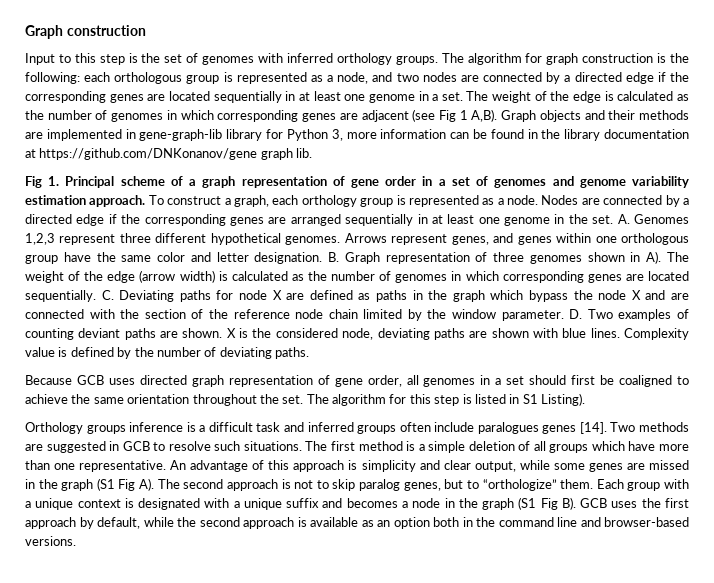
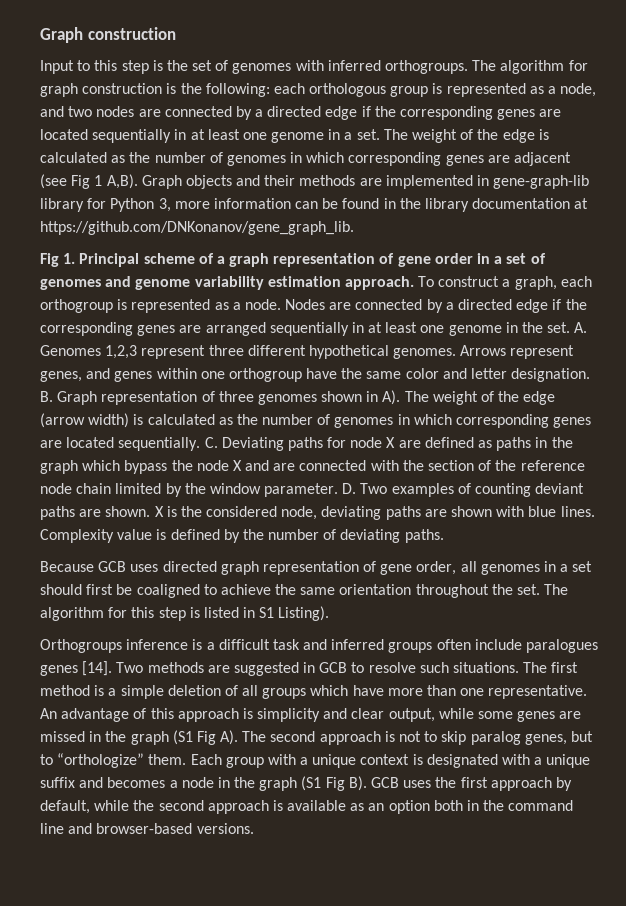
[336,53,438,65] orthology groups. -> [385,60,469,74] orthogroups.
[39,148,313,160] https://github.com/DNKonanov/gene graph lib. -> [40,221,354,235] https://github.com/DNKonanov/gene_graph_lib.
[301,195,394,207] orthology group -> [40,299,113,313] orthogroup
[620,233,689,245] [25,255,58,264] orthologous group -> [228,368,302,382] orthogroup
[25,422,126,434] Orthology groups -> [40,639,122,653] Orthogroups

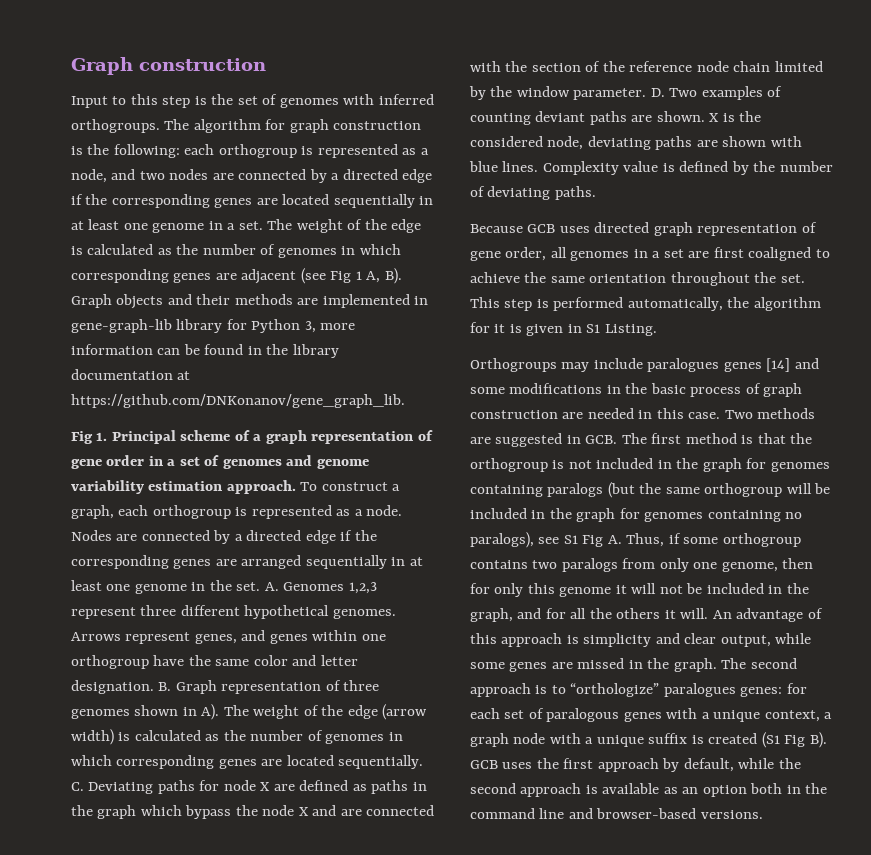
[309,83,429,97] orthologous group -> [218,144,297,158] orthogroup
[106,174,138,189] A,B). -> [366,268,402,284] A, B).
[40,584,133,595] should first be -> [688,247,744,258] are first
[544,584,569,595] [40,607,239,621] The algorithm for this step is listed -> [470,297,821,311] [470,322,564,336] This step is performed automatically, the algorithm for it is given
[278,606,330,621] Listing). -> [604,324,657,336] Listing.
[126,639,599,653] [40,661,113,676] inference is a difficult task and inferred groups often include paralogues genes [14]. -> [561,358,819,372] [470,383,803,397] [470,408,721,419] may include paralogues genes [14] and some modifications in the basic process of graph construction are needed in this case.
[319,662,579,673] [40,685,588,699] GCB to resolve such situations. The first method is a simple deletion of all groups which have more than one representative. -> [585,433,813,444] [470,458,830,472] [470,482,831,498] [470,508,803,522] [470,532,801,548] [470,558,814,572] [470,583,809,597] [470,608,709,622] GCB. The first method is that the orthogroup is not included in the graph for genomes containing paralogs (but the same orthogroup will be included in the graph for genomes containing no paralogs), see S1 Fig A. Thus, if some orthogroup contains two paralogs from only one genome, then for only this genome it will not be included in the graph, and for all the others it will.
[130,730,593,745] [40,753,591,768] [40,777,298,791] graph (S1 Fig A). The second approach is not to skip paralog genes, but to “orthologize” them. Each group with a unique context is designated with a unique suffix and becomes a node in the graph -> [673,658,797,672] [470,683,807,697] [470,708,833,722] [470,733,758,747] graph. The second approach is to “orthologize” paralogues genes: for each set of paralogous genes with a unique context, a graph node with a unique suffix is created

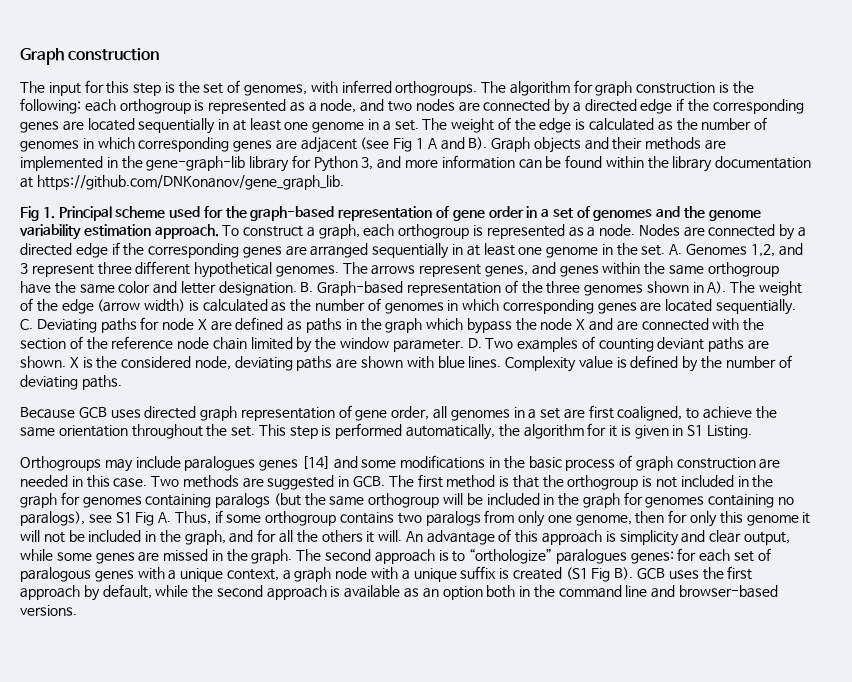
[71,96,127,108] Input to -> [20,80,104,96] The input for
[279,98,339,108] genomes -> [244,84,308,96] genomes,
[366,271,381,283] A, -> [427,137,465,150] A and
(429, 300) none -> [121,156,143,169] the
(316, 327) none -> [377,156,402,169] and
[247,346,262,355] in -> [605,156,644,169] within
[234,430,307,444] of a graph -> [169,206,335,221] used for the graph-based
(313, 460) none -> [684,206,706,218] the
[348,582,377,594] 1,2,3 -> [750,243,803,257] [20,263,28,274] 1,2, and 3
[71,632,121,641] Arrows -> [342,262,416,275] The arrows
[361,634,386,641] one -> [644,262,704,275] the same
[175,680,341,694] Graph representation of -> [317,280,543,296] Graph-based representation of the
[748,247,812,261] coaligned -> [617,406,683,421] coaligned,

